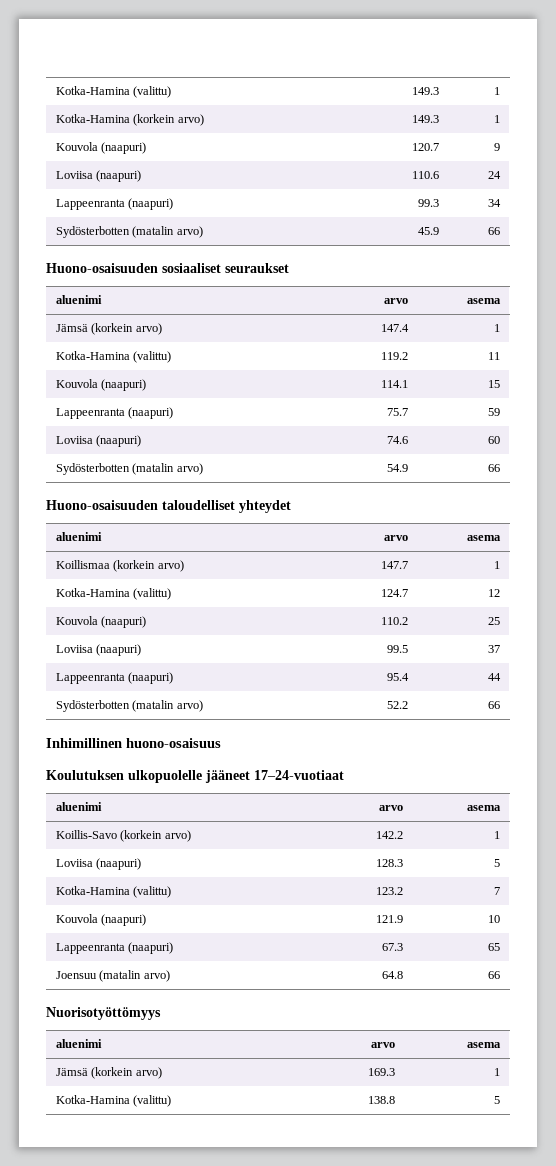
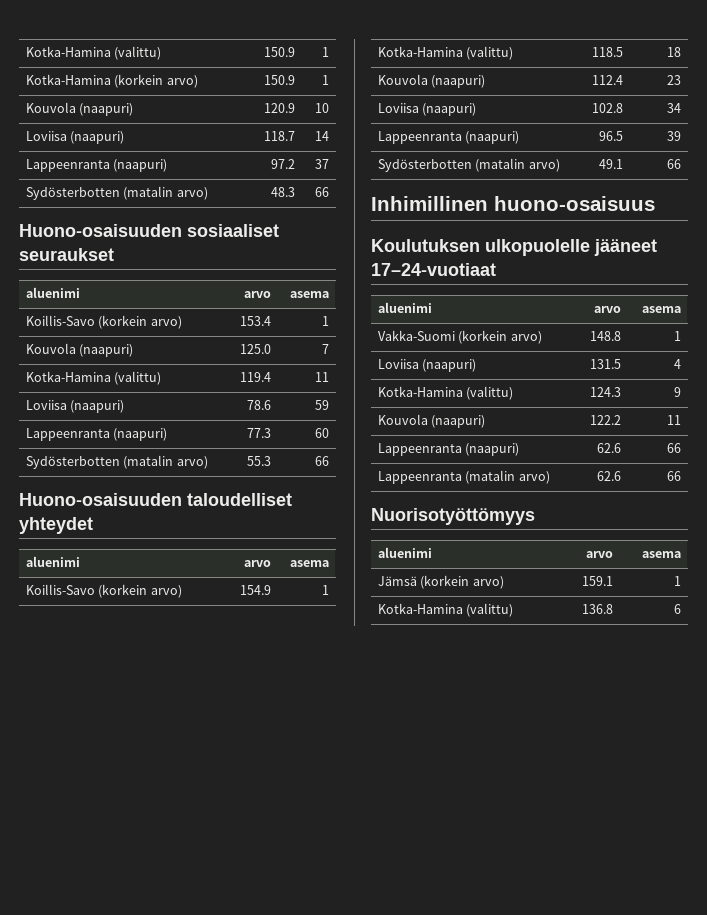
[55,86,172,98] [412,87,440,95] Kotka-Hamina (valittu) | 149.3 -> [26,46,162,60] [263,47,295,57] Kotka-Hamina (valittu) | 150.9
[412,115,440,123] [494,115,501,123] [55,142,147,154] [412,143,440,151] [494,143,501,151] [55,170,142,182] [412,171,440,179] [488,171,502,179] [55,198,174,210] [418,199,440,207] [488,199,502,207] [55,226,203,238] [418,227,440,235] 149.3 | 1 // Kouvola (naapuri) | 120.7 | 9 // Loviisa (naapuri) | 110.6 | 24 // Lappeenranta (naapuri) | 99.3 | 34 // Sydösterbotten (matalin arvo) | 45.9 -> [263,75,295,85] [321,75,329,85] [26,102,134,116] [263,103,295,113] [314,103,329,113] [26,131,125,144] [263,131,295,141] [314,131,329,141] [26,159,168,172] [270,159,295,169] [314,159,329,169] [26,186,208,200] [270,187,295,197] 150.9 | 1 // Kouvola (naapuri) | 120.9 | 10 // Loviisa (naapuri) | 118.7 | 14 // Lappeenranta (naapuri) | 97.2 | 37 // Sydösterbotten (matalin arvo) | 48.3
[55,323,162,335] [381,324,410,332] [494,324,501,332] [55,351,172,363] [381,352,409,360] [488,352,501,360] [55,379,147,391] [381,380,409,388] [488,380,501,388] [55,407,174,419] [387,408,409,416] [488,408,501,416] [55,435,142,447] [387,436,409,444] Jämsä (korkein arvo) | 147.4 | 1 // Kotka-Hamina (valittu) | 119.2 | 11 // Kouvola (naapuri) | 114.1 | 15 // Lappeenranta (naapuri) | 75.7 | 59 // Loviisa (naapuri) | 74.6 -> [26,315,182,329] [239,316,271,326] [321,316,329,326] [26,343,134,357] [239,344,271,354] [321,344,329,354] [26,371,162,385] [239,372,271,382] [314,372,329,382] [26,400,125,413] [246,400,271,410] [314,400,329,410] [26,428,168,441] [246,428,271,438] Koillis-Savo (korkein arvo) | 153.4 | 1 // Kouvola (naapuri) | 125.0 | 7 // Kotka-Hamina (valittu) | 119.4 | 11 // Loviisa (naapuri) | 78.6 | 59 // Lappeenranta (naapuri) | 77.3
[387,464,409,472] 54.9 -> [246,456,271,466] 55.3
[55,560,184,572] [381,561,409,569] [494,561,501,569] [55,588,172,600] [381,589,409,597] [488,589,501,597] [55,616,147,628] [381,617,409,625] [488,617,501,625] [55,644,142,656] [387,645,409,653] [488,645,501,653] [55,672,174,684] [387,673,410,681] [488,673,502,681] [55,700,203,712] [387,701,409,709] Koillismaa (korkein arvo) | 147.7 | 1 // Kotka-Hamina (valittu) | 124.7 | 12 // Kouvola (naapuri) | 110.2 | 25 // Loviisa (naapuri) | 99.5 | 37 // Lappeenranta (naapuri) | 95.4 | 44 // Sydösterbotten (matalin arvo) | 52.2 -> [26,584,182,598] [239,585,271,595] [321,585,329,595] [378,46,514,60] [591,47,623,57] [666,47,681,57] [378,74,486,88] [591,75,623,85] [666,75,681,85] [378,103,477,116] [591,103,623,113] [666,103,681,113] [378,131,520,144] [598,131,623,141] [666,131,681,141] [378,158,560,172] [598,159,623,169] Koillis-Savo (korkein arvo) | 154.9 | 1 // Kotka-Hamina (valittu) | 118.5 | 18 // Kouvola (naapuri) | 112.4 | 23 // Loviisa (naapuri) | 102.8 | 34 // Lappeenranta (naapuri) | 96.5 | 39 // Sydösterbotten (matalin arvo) | 49.1
[55,830,191,842] [376,831,404,839] Koillis-Savo (korkein arvo) | 142.2 -> [378,330,542,344] [589,331,621,341] Vakka-Suomi (korkein arvo) | 148.8
[376,859,404,867] [494,859,501,867] [55,886,172,898] [376,887,404,895] [494,887,501,895] [55,914,147,926] [376,915,404,923] [488,915,501,923] [55,942,174,954] [382,943,404,951] [488,943,501,951] [55,970,170,982] [382,971,404,979] 128.3 | 5 // Kotka-Hamina (valittu) | 123.2 | 7 // Kouvola (naapuri) | 121.9 | 10 // Lappeenranta (naapuri) | 67.3 | 65 // Joensuu (matalin arvo) | 64.8 -> [589,359,621,369] [673,359,681,369] [378,386,514,400] [589,387,621,397] [673,387,681,397] [378,414,486,428] [589,415,621,425] [666,415,681,425] [378,443,520,456] [596,443,621,453] [666,443,681,453] [378,470,550,484] [596,471,621,481] 131.5 | 4 // Kotka-Hamina (valittu) | 124.3 | 9 // Kouvola (naapuri) | 122.2 | 11 // Lappeenranta (naapuri) | 62.6 | 66 // Lappeenranta (matalin arvo) | 62.6
[368,1068,396,1076] [494,1068,501,1076] [55,1095,172,1107] [368,1096,396,1104] [494,1096,501,1104] 169.3 | 1 // Kotka-Hamina (valittu) | 138.8 | 5 -> [581,576,613,586] [673,576,681,586] [378,603,514,617] [581,604,613,614] [673,604,681,614] 159.1 | 1 // Kotka-Hamina (valittu) | 136.8 | 6

